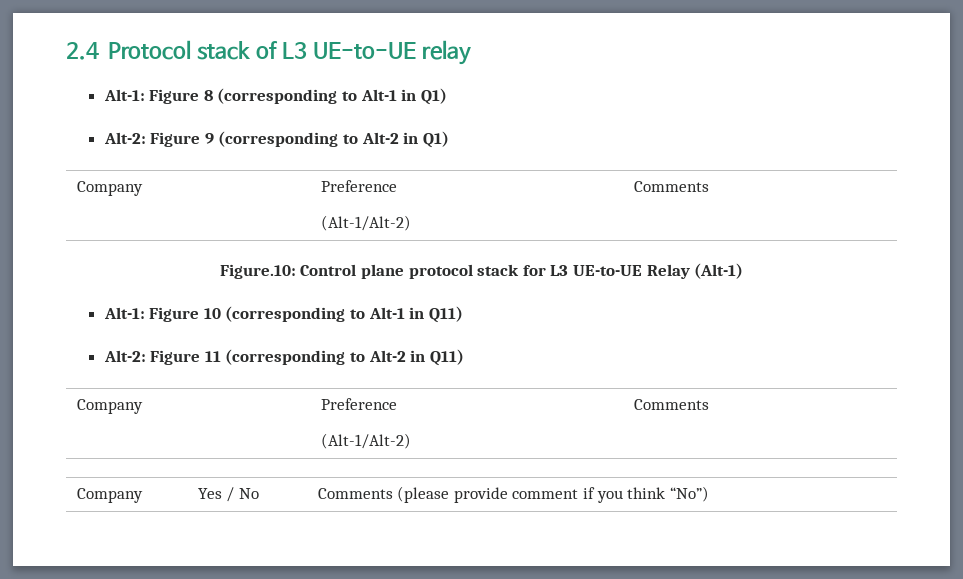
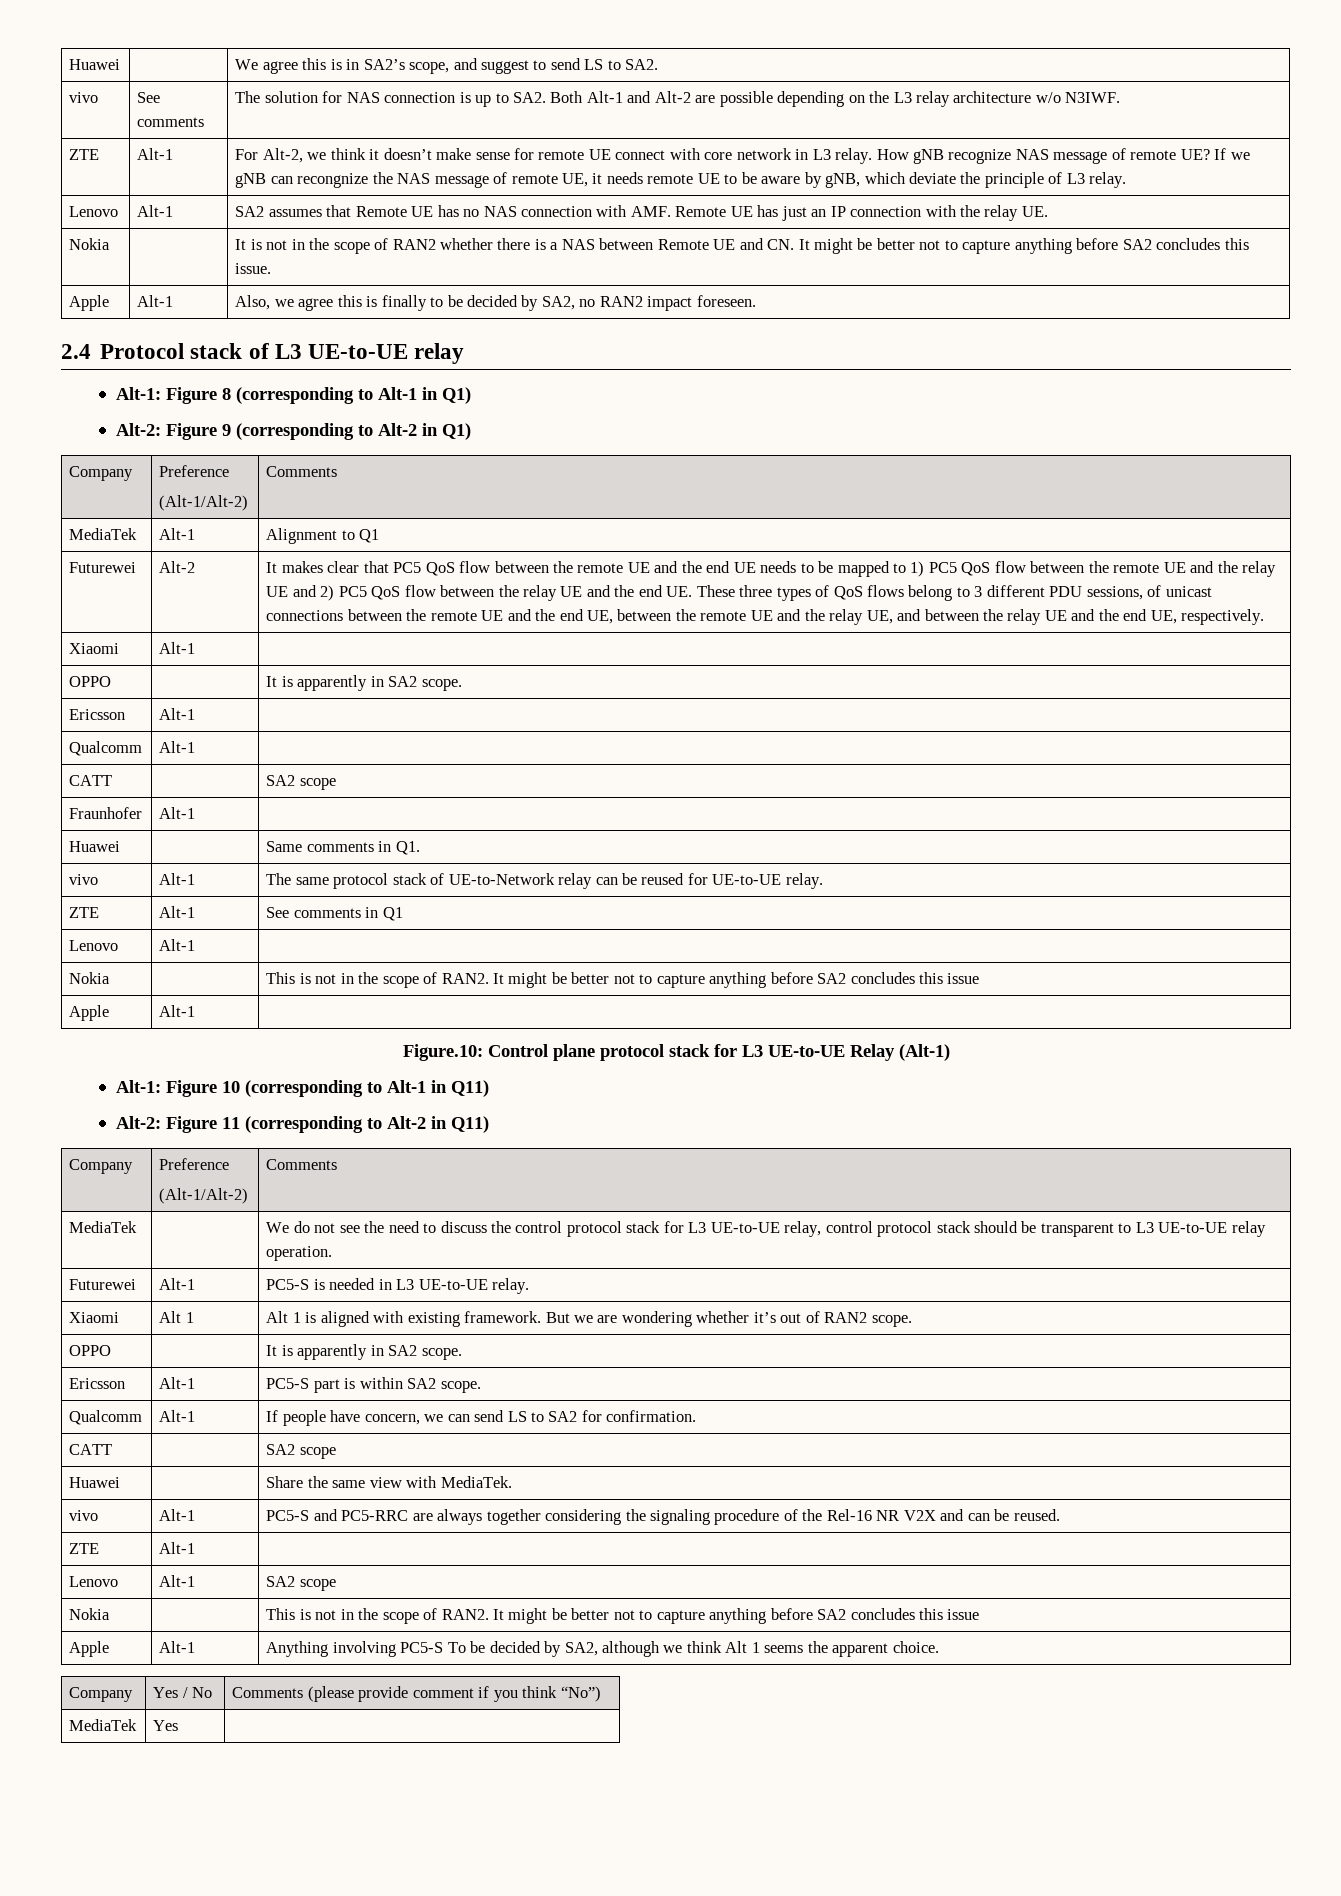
(66, 51) none -> [69,59,121,70] [235,58,659,74] [69,92,99,103] [137,92,161,103] [137,117,205,127] [235,91,1121,107] [69,149,100,160] [137,148,174,160] [235,148,1250,164] [235,172,1127,188] [69,206,119,217] [137,205,174,217] [235,205,1048,221] [69,238,111,250] [235,238,1249,254] [235,263,272,274] [69,295,110,311] [137,295,174,307] [235,295,756,311] Huawei | | We agree this is in SA2’s scope, and suggest to send LS to SA2. // vivo | See comments | The solution for NAS connection is up to SA2. Both Alt-1 and Alt-2 are possible depending on the L3 relay architecture w/o N3IWF. // ZTE | Alt-1 | For Alt-2, we think it doesn’t make sense for remote UE connect with core network in L3 relay. How gNB recognize NAS message of remote UE? If we gNB can recongnize the NAS message of remote UE, it needs remote UE to be aware by gNB, which deviate the principle of L3 relay. // Lenovo | Alt-1 | SA2 assumes that Remote UE has no NAS connection with AMF. Remote UE has just an IP connection with the relay UE. // Nokia | | It is not in the scope of RAN2 whether there is a NAS between Remote UE and CN. It might be better not to capture anything before SA2 concludes this issue. // Apple | Alt-1 | Also, we agree this is finally to be decided by SA2, no RAN2 impact foreseen. //
(709, 186) none -> [69,528,138,540] [159,528,196,540] [266,528,380,544] [69,562,137,573] [159,561,196,573] [266,561,1276,577] [266,585,1212,601] [266,609,1265,625] [69,643,120,654] [159,642,196,654] [69,676,112,687] [266,675,462,691] [69,709,126,720] [159,708,196,720] [69,741,143,756] [159,741,196,753] [69,775,113,786] [266,775,336,790] [69,807,143,819] [159,807,196,819] [69,841,121,852] [266,841,420,855] [69,874,99,885] [159,873,196,885] [266,873,823,889] [69,907,100,918] [159,906,196,918] [266,907,403,921] [69,940,119,951] [159,939,196,951] [69,972,111,984] [266,972,980,988] [69,1005,110,1021] [159,1005,196,1017] // MediaTek | Alt-1 | Alignment to Q1 // Futurewei | Alt-2 | It makes clear that PC5 QoS flow between the remote UE and the end UE needs to be mapped to 1) PC5 QoS flow between the remote UE and the relay UE and 2) PC5 QoS flow between the relay UE and the end UE. These three types of QoS flows belong to 3 different PDU sessions, of unicast connections between the remote UE and the end UE, between the remote UE and the relay UE, and between the relay UE and the end UE, respectively. // Xiaomi | Alt-1 | // OPPO | | It is apparently in SA2 scope. // Ericsson | Alt-1 | // Qualcomm | Alt-1 | // CATT | | SA2 scope // Fraunhofer | Alt-1 | // Huawei | | Same comments in Q1. // vivo | Alt-1 | The same protocol stack of UE-to-Network relay can be reused for UE-to-UE relay. // ZTE | Alt-1 | See comments in Q1 // Lenovo | Alt-1 | // Nokia | | This is not in the scope of RAN2. It might be better not to capture anything before SA2 concludes this issue // Apple | Alt-1 |
(709, 404) none -> [69,1221,138,1233] [266,1221,1266,1237] [266,1246,333,1261] [69,1279,137,1290] [159,1278,196,1290] [266,1278,530,1294] [69,1312,120,1323] [159,1311,194,1323] [266,1311,912,1327] [69,1345,112,1356] [266,1344,462,1360] [69,1378,126,1389] [159,1377,196,1389] [266,1377,481,1393] [69,1410,143,1425] [159,1410,196,1422] [266,1410,697,1426] [69,1444,113,1455] [266,1444,336,1459] [69,1477,121,1488] [266,1476,512,1488] [69,1510,99,1521] [159,1509,196,1521] [266,1509,1060,1525] [69,1543,100,1554] [159,1542,196,1554] [69,1576,119,1587] [159,1575,196,1587] [266,1576,336,1591] [69,1608,111,1620] [266,1608,980,1624] [69,1641,110,1657] [159,1641,196,1653] [266,1641,939,1657] // MediaTek | | We do not see the need to discuss the control protocol stack for L3 UE-to-UE relay, control protocol stack should be transparent to L3 UE-to-UE relay operation. // Futurewei | Alt-1 | PC5-S is needed in L3 UE-to-UE relay. // Xiaomi | Alt 1 | Alt 1 is aligned with existing framework. But we are wondering whether it’s out of RAN2 scope. // OPPO | | It is apparently in SA2 scope. // Ericsson | Alt-1 | PC5-S part is within SA2 scope. // Qualcomm | Alt-1 | If people have concern, we can send LS to SA2 for confirmation. // CATT | | SA2 scope // Huawei | | Share the same view with MediaTek. // vivo | Alt-1 | PC5-S and PC5-RRC are always together considering the signaling procedure of the Rel-16 NR V2X and can be reused. // ZTE | Alt-1 | // Lenovo | Alt-1 | SA2 scope // Nokia | | This is not in the scope of RAN2. It might be better not to capture anything before SA2 concludes this issue // Apple | Alt-1 | Anything involving PC5-S To be decided by SA2, although we think Alt 1 seems the apparent choice.
(709, 494) none -> [69,1719,138,1731] [153,1720,179,1731] // MediaTek | Yes |

